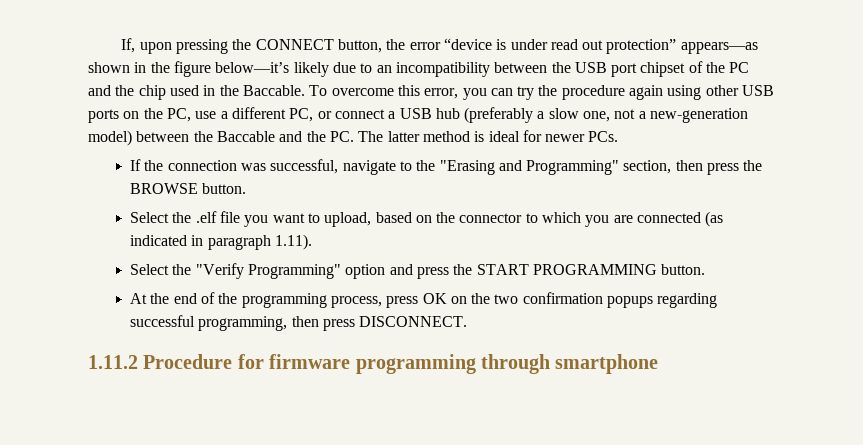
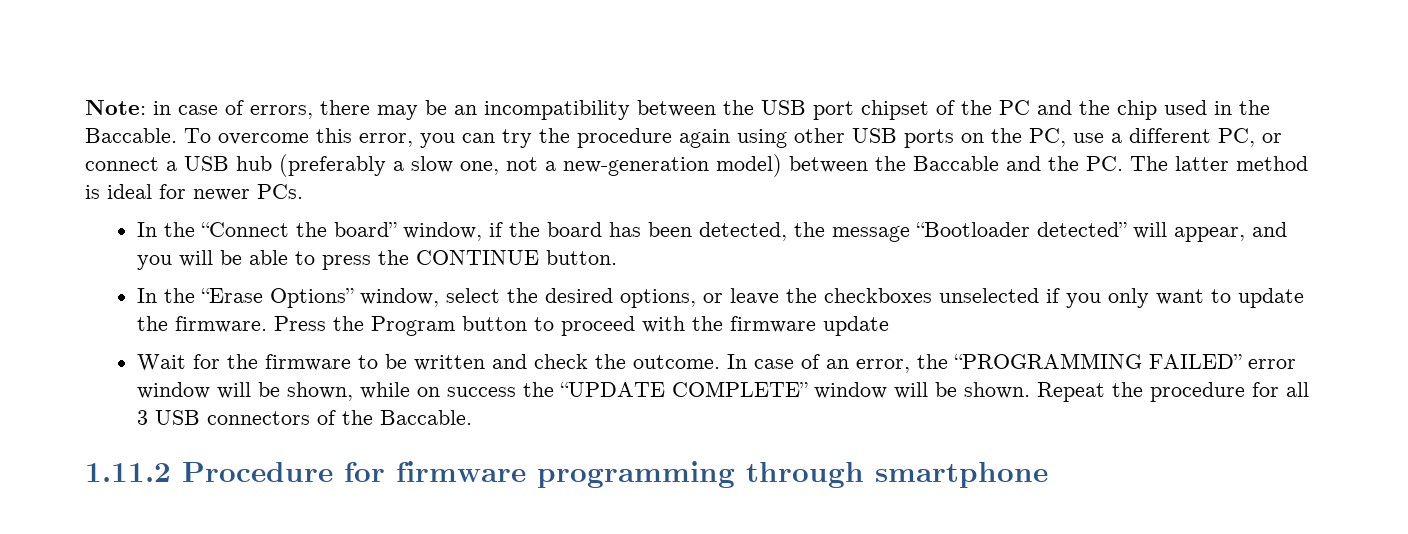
[121,38,758,54] [88,61,373,77] If, upon pressing the CONNECT button, the error “device is under read out protection” appears—as shown in the figure below—it’s likely due to -> [85,100,447,120] Note: in case of errors, there may be
[129,159,763,175] [129,183,247,194] [129,211,724,227] [129,234,312,250] [129,263,706,279] [129,292,718,308] [129,315,468,331] If the connection was successful, navigate to the "Erasing and Programming" section, then press the BROWSE button. // Select the .elf file you want to upload, based on the connector to which you are connected (as indicated in paragraph 1.11). // Select the "Verify Programming" option and press the START PROGRAMMING button. // At the end of the programming process, press OK on the two confirmation popups regarding successful programming, then press DISCONNECT. -> [137,222,1288,242] [137,250,618,270] [137,288,1305,308] [137,316,890,336] [137,353,1297,373] [137,381,1310,402] [137,410,473,425] In the “Connect the board” window, if the board has been detected, the message “Bootloader detected” will appear, and you will be able to press the CONTINUE button. // In the “Erase Options” window, select the desired options, or leave the checkboxes unselected if you only want to update the firmware. Press the Program button to proceed with the firmware update // Wait for the firmware to be written and check the outcome. In case of an error, the “PROGRAMMING FAILED” error window will be shown, while on success the “UPDATE COMPLETE” window will be shown. Repeat the procedure for all 3 USB connectors of the Baccable.

